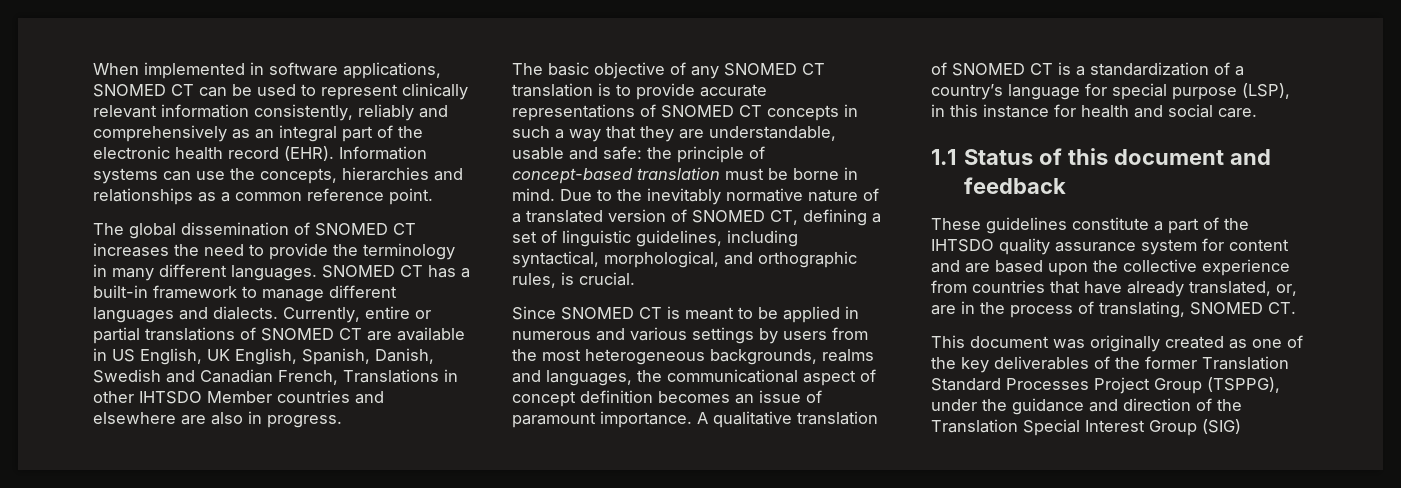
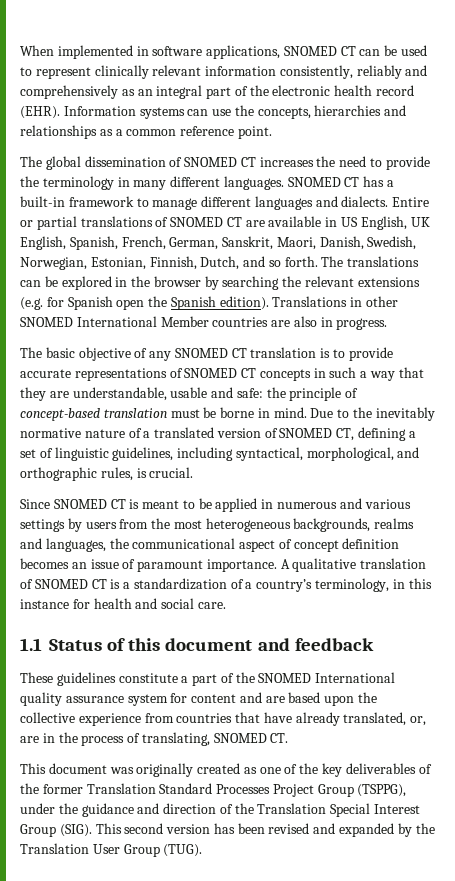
[283,306,410,323] Currently, entire -> [392,197,430,207] Entire
[375,348,434,364] [93,369,458,385] [93,390,384,404] [93,412,176,424] Danish, Swedish and Canadian French, Translations in other IHTSDO Member countries and elsewhere -> [121,236,417,250] [20,256,420,270] [20,276,420,290] [20,296,399,310] [20,316,269,327] French, German, Sanskrit, Maori, Danish, Swedish, Norwegian, Estonian, Finnish, Dutch, and so forth. The translations can be explored in the browser by searching the relevant extensions (e.g. for Spanish open the Spanish edition). Translations in other SNOMED International Member countries
[1008,83,1290,100] language for special purpose (LSP), -> [315,578,390,592] terminology,
[931,239,994,252] IHTSDO -> [258,672,396,683] SNOMED International
[1202,419,1241,434] (SIG) -> [59,823,435,837] [20,843,203,857] (SIG). This second version has been revised and expanded by the Translation User Group (TUG).

